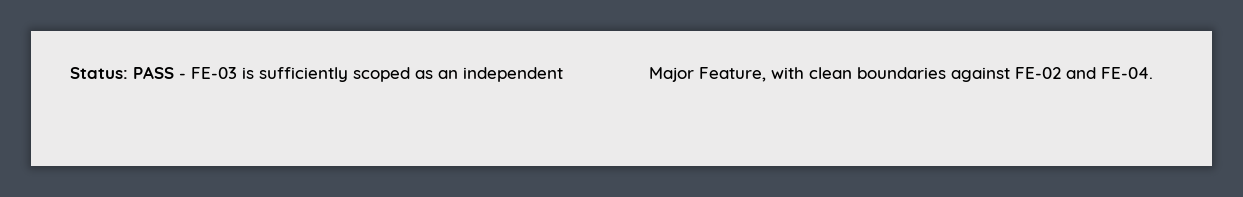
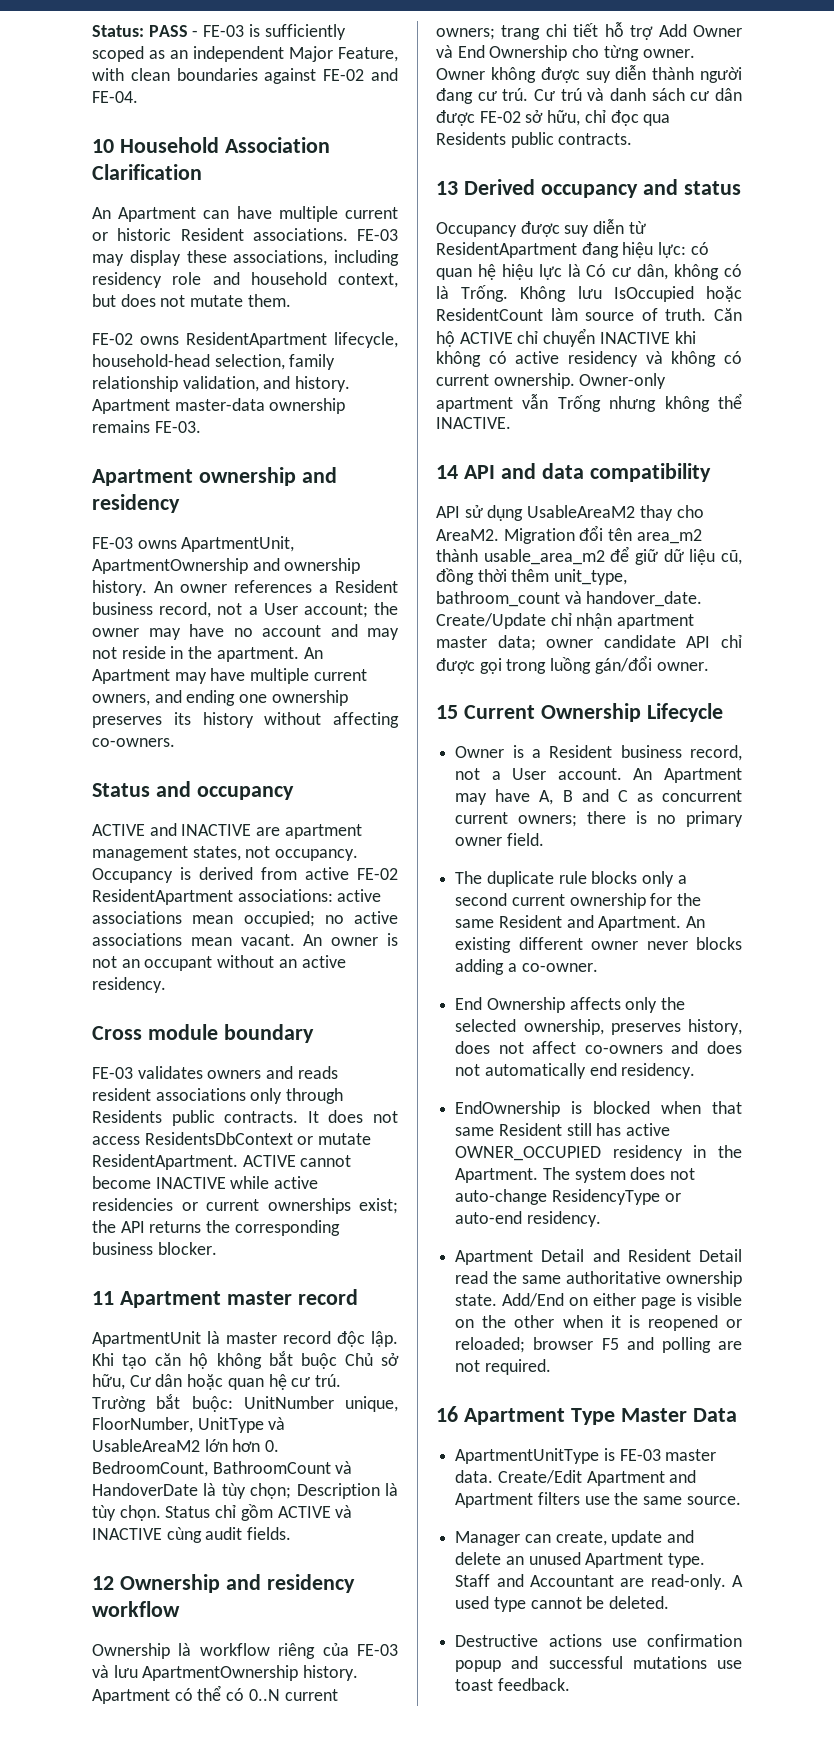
(1153, 73) none -> [92,137,330,153] [92,164,202,180] [92,206,398,222] [92,228,398,241] [92,250,399,266] [92,272,398,288] [92,294,291,307] [92,332,398,348] [92,354,336,370] [92,376,351,392] [92,398,346,414] [92,420,201,433] [92,467,337,486] [92,494,180,513] [92,536,295,552] [92,558,361,574] [92,580,398,596] [92,602,398,618] [92,624,399,640] [92,646,323,662] [92,668,367,684] [92,690,348,706] [92,712,399,728] [92,738,175,747] [92,781,294,800] [92,823,362,839] [92,846,359,861] [92,867,398,883] [92,889,382,905] [92,911,398,927] [92,933,399,946] [92,955,346,971] [92,977,166,993] [92,1024,314,1043] [92,1066,338,1079] [92,1088,344,1104] [92,1110,398,1126] [92,1132,372,1145] [92,1154,352,1170] [92,1176,319,1189] [92,1198,398,1214] [92,1220,340,1236] [92,1242,217,1255] [92,1289,358,1308] [92,1331,398,1347] [92,1351,399,1369] [92,1374,342,1390] [92,1394,398,1412] [92,1417,286,1433] [92,1439,280,1452] [92,1461,353,1477] [92,1483,398,1499] [92,1504,353,1521] [92,1527,292,1543] [92,1574,355,1593] [92,1601,180,1617] [92,1643,398,1659] [92,1665,359,1681] [92,1685,338,1704] [436,22,742,40] [436,45,695,61] [436,65,742,83] [436,88,742,104] [436,110,671,126] [436,132,633,148] [436,179,741,198] [436,219,646,237] [436,242,709,258] [436,264,742,280] [436,285,742,302] [436,308,742,321] [436,328,696,347] [436,351,742,367] [436,373,667,389] [436,393,742,412] [436,417,511,429] [436,463,711,482] [436,505,704,521] [436,525,702,544] [436,546,742,565] [436,568,628,585] [436,591,703,607] [436,613,695,629] [436,635,742,651] [436,655,709,674] [436,703,723,722] [455,745,742,761] [455,768,742,783] [455,789,742,805] [455,811,743,827] [455,833,544,846] [455,871,687,887] [455,893,702,909] [455,915,706,931] [455,937,742,953] [455,959,598,975] [455,997,686,1013] [455,1019,742,1035] [455,1041,742,1054] [455,1063,696,1079] [455,1101,742,1117] [455,1123,671,1136] [455,1145,742,1161] [455,1167,696,1183] [455,1189,681,1205] [455,1211,601,1227] [455,1249,742,1265] [455,1271,742,1287] [455,1293,742,1309] [455,1315,742,1331] [455,1337,742,1353] [455,1359,551,1375] [436,1406,737,1425] [455,1448,717,1464] [455,1470,697,1486] [455,1492,741,1508] [455,1530,695,1546] [455,1552,706,1568] [455,1574,743,1590] [455,1596,670,1612] [455,1634,742,1647] [455,1656,742,1672] [455,1678,570,1691] // 10 Household Association Clarification // An Apartment can have multiple current or historic Resident associations. FE-03 may display these associations, including residency role and household context, but does not mutate them. // FE-02 owns ResidentApartment lifecycle, household-head selection, family relationship validation, and history. Apartment master-data ownership remains FE-03. // Apartment ownership and residency // FE-03 owns ApartmentUnit, ApartmentOwnership and ownership history. An owner references a Resident business record, not a User account; the owner may have no account and may not reside in the apartment. An Apartment may have multiple current owners, and ending one ownership preserves its history without affecting co-owners. // Status and occupancy // ACTIVE and INACTIVE are apartment management states, not occupancy. Occupancy is derived from active FE-02 ResidentApartment associations: active associations mean occupied; no active associations mean vacant. An owner is not an occupant without an active residency. // Cross module boundary // FE-03 validates owners and reads resident associations only through Residents public contracts. It does not access ResidentsDbContext or mutate ResidentApartment. ACTIVE cannot become INACTIVE while active residencies or current ownerships exist; the API returns the corresponding business blocker. // 11 Apartment master record // ApartmentUnit là master record độc lập. Khi tạo căn hộ không bắt buộc Chủ sở hữu, Cư dân hoặc quan hệ cư trú. Trường bắt buộc: UnitNumber unique, FloorNumber, UnitType và UsableAreaM2 lớn hơn 0. BedroomCount, BathroomCount và HandoverDate là tùy chọn; Description là tùy chọn. Status chỉ gồm ACTIVE và INACTIVE cùng audit fields. // 12 Ownership and residency workflow // Ownership là workflow riêng của FE-03 và lưu ApartmentOwnership history. Apartment có thể có 0..N current owners; trang chi tiết hỗ trợ Add Owner và End Ownership cho từng owner. Owner không được suy diễn thành người đang cư trú. Cư trú và danh sách cư dân được FE-02 sở hữu, chỉ đọc qua Residents public contracts. // 13 Derived occupancy and status // Occupancy được suy diễn từ ResidentApartment đang hiệu lực: có quan hệ hiệu lực là Có cư dân, không có là Trống. Không lưu IsOccupied hoặc ResidentCount làm source of truth. Căn hộ ACTIVE chỉ chuyển INACTIVE khi không có active residency và không có current ownership. Owner-only apartment vẫn Trống nhưng không thể INACTIVE. // 14 API and data compatibility // API sử dụng UsableAreaM2 thay cho AreaM2. Migration đổi tên area_m2 thành usable_area_m2 để giữ dữ liệu cũ, đồng thời thêm unit_type, bathroom_count và handover_date. Create/Update chỉ nhận apartment master data; owner candidate API chỉ được gọi trong luồng gán/đổi owner. // 15 Current Ownership Lifecycle // Owner is a Resident business record, not a User account. An Apartment may have A, B and C as concurrent current owners; there is no primary owner field. // The duplicate rule blocks only a second current ownership for the same Resident and Apartment. An existing different owner never blocks adding a co-owner. // End Ownership affects only the selected ownership, preserves history, does not affect co-owners and does not automatically end residency. // EndOwnership is blocked when that same Resident still has active OWNER_OCCUPIED residency in the Apartment. The system does not auto-change ResidencyType or auto-end residency. // Apartment Detail and Resident Detail read the same authoritative ownership state. Add/End on either page is visible on the other when it is reopened or reloaded; browser F5 and polling are not required. // 16 Apartment Type Master Data // ApartmentUnitType is FE-03 master data. Create/Edit Apartment and Apartment filters use the same source. // Manager can create, update and delete an unused Apartment type. Staff and Accountant are read-only. A used type cannot be deleted. // Destructive actions use confirmation popup and successful mutations use toast feedback.

